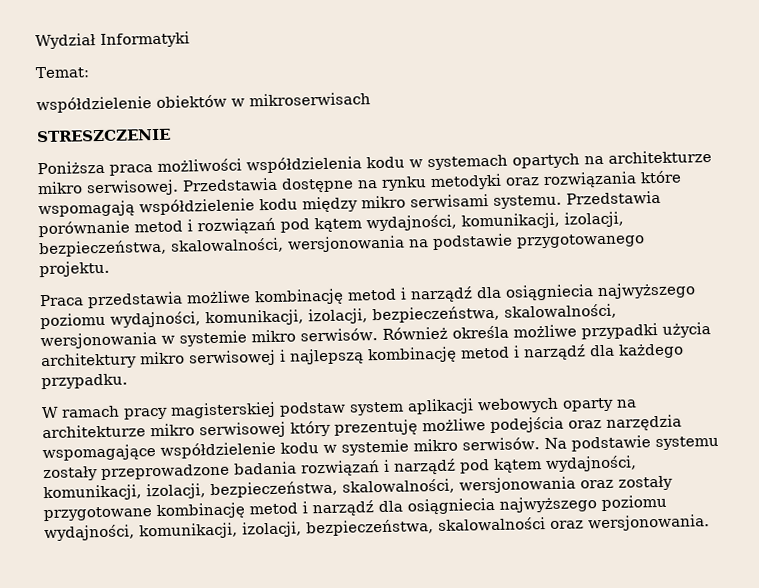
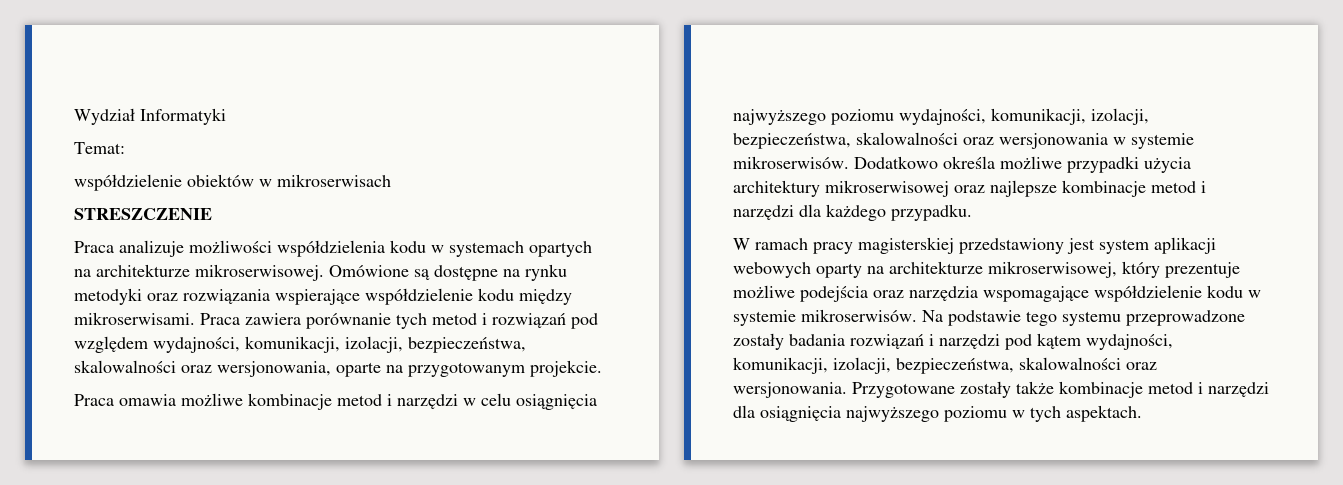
[37,160,153,176] Poniższa praca -> [74,240,184,257] Praca analizuje
[37,177,278,197] mikro serwisowej. Przedstawia -> [195,264,430,281] mikroserwisowej. Omówione są
[640,170,682,184] [38,200,135,218] które wspomagają -> [275,289,360,305] wspierające
[361,190,661,209] [38,220,130,238] mikro serwisami systemu. Przedstawia porównanie -> [74,312,427,329] mikroserwisami. Praca zawiera porównanie tych
[314,211,624,233] [39,233,645,258] [39,260,110,278] [39,282,696,309] [40,303,617,330] kątem wydajności, komunikacji, izolacji, bezpieczeństwa, skalowalności, wersjonowania na podstawie przygotowanego projektu. // Praca przedstawia możliwe kombinację metod i narządź dla osiągniecia najwyższego poziomu wydajności, komunikacji, izolacji, bezpieczeństwa, skalowalności, -> [74,336,526,353] [74,360,602,377] [74,393,597,410] [733,108,1149,125] [733,132,994,149] względem wydajności, komunikacji, izolacji, bezpieczeństwa, skalowalności oraz wersjonowania, oparte na przygotowanym projekcie. // Praca omawia możliwe kombinacje metod i narzędzi w celu osiągnięcia najwyższego poziomu wydajności, komunikacji, izolacji, bezpieczeństwa, skalowalności oraz
[251,326,448,343] mikro serwisów. Również -> [733,156,938,169] mikroserwisów. Dodatkowo
[140,344,586,367] mikro serwisowej i najlepszą kombinację metod i narządź -> [825,180,1206,197] [733,205,794,220] mikroserwisowej oraz najlepsze kombinacje metod i narzędzi
[279,401,346,417] podstaw -> [959,238,1095,254] przedstawiony jest
[150,419,418,439] mikro serwisowej który prezentuję -> [988,261,1240,278] mikroserwisowej, który prezentuje
[413,435,719,452] [43,463,230,482] mikro serwisów. Na podstawie systemu zostały przeprowadzone -> [801,309,1245,326] [733,333,784,350] mikroserwisów. Na podstawie tego systemu przeprowadzone zostały
[393,455,637,475] [43,475,673,502] [43,494,667,522] [44,514,710,542] narządź pod kątem wydajności, komunikacji, izolacji, bezpieczeństwa, skalowalności, wersjonowania oraz zostały przygotowane kombinację metod i narządź dla osiągniecia najwyższego poziomu wydajności, komunikacji, izolacji, bezpieczeństwa, skalowalności oraz wersjonowania. -> [939,333,1173,350] [733,357,1157,374] [733,381,1269,398] [733,405,1142,422] narzędzi pod kątem wydajności, komunikacji, izolacji, bezpieczeństwa, skalowalności oraz wersjonowania. Przygotowane zostały także kombinacje metod i narzędzi dla osiągnięcia najwyższego poziomu w tych aspektach.

